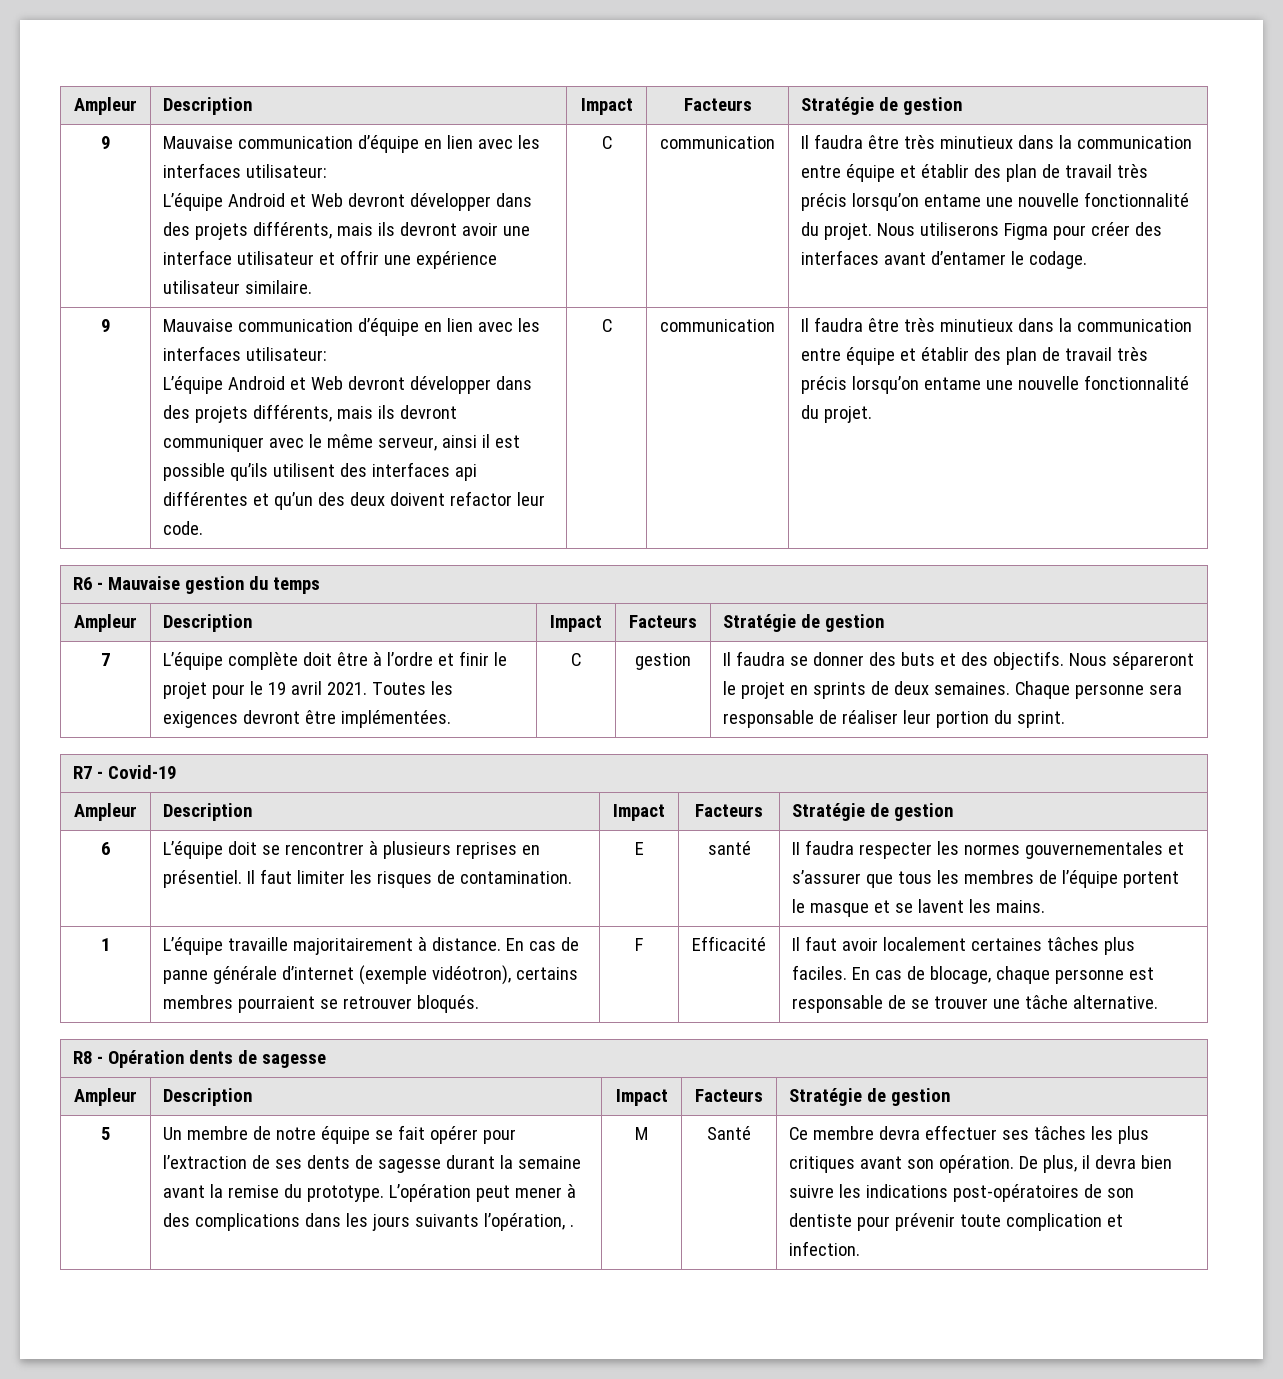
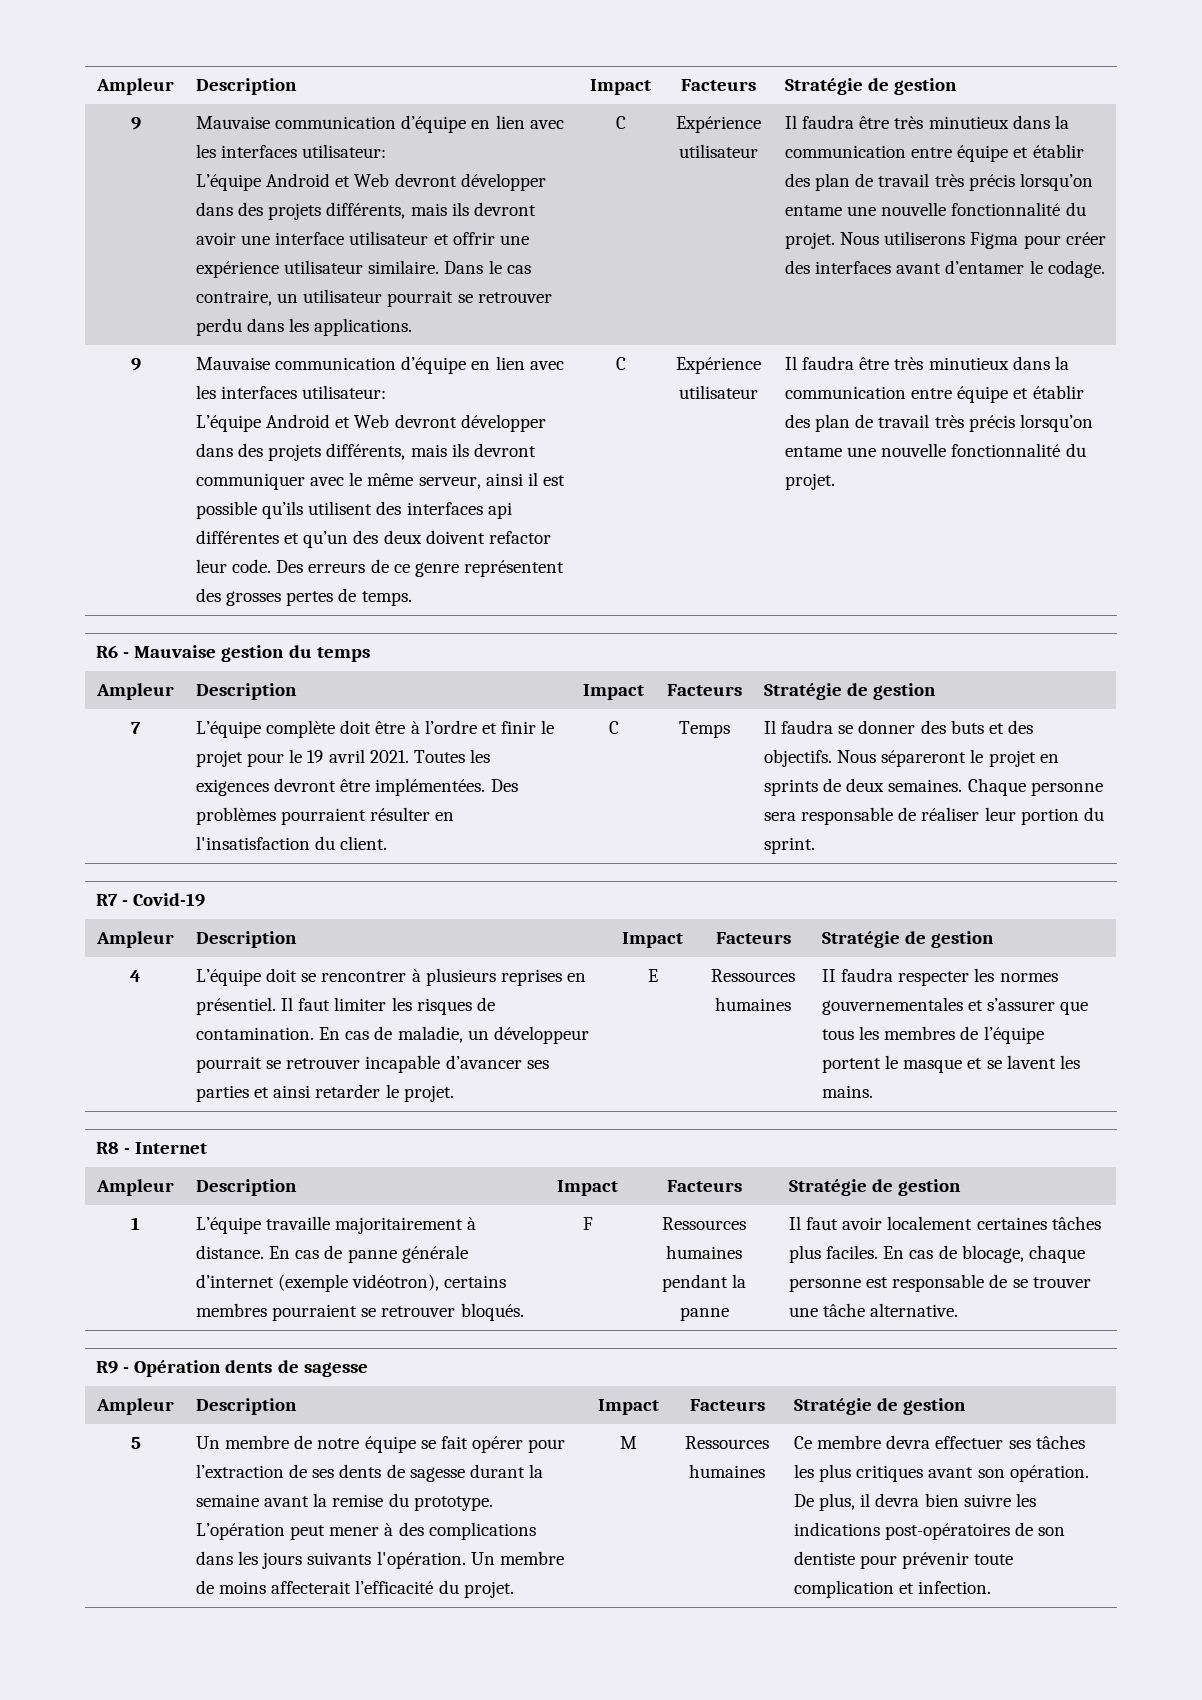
[601,136,612,149] [660,136,775,149] | C | communication -> [444,260,531,274] [196,289,552,307] [196,318,413,336] [615,116,626,129] [676,116,762,133] [679,144,759,158] Dans le cas contraire, un utilisateur pourrait se retrouver perdu dans les applications. | C | Expérience utilisateur
[601,319,612,332] [660,319,775,332] | C | communication -> [276,559,564,577] [196,588,412,606] [615,357,626,370] [676,357,762,374] [679,385,759,399] Des erreurs de ce genre représentent des grosses pertes de temps. | C | Expérience utilisateur
[571,653,581,666] [635,653,691,670] | C | gestion -> [490,779,518,792] [196,807,455,825] [196,836,388,850] [608,721,619,734] [679,721,731,738] Des problèmes pourraient résulter en l'insatisfaction du client. | C | Temps
[101,842,110,855] 6 -> [130,970,141,982] 4
(573, 877) none -> [319,1026,589,1044] [196,1055,549,1073] [196,1084,454,1102] En cas de maladie, un développeur pourrait se retrouver incapable d’avancer ses parties et ainsi retarder le projet.
[707,841,751,855] santé -> [711,969,796,982] [715,997,792,1011] Ressources humaines
(1046, 906) none -> [96,1142,208,1154] [96,1179,174,1196] [196,1179,298,1196] [557,1180,618,1196] [666,1180,742,1192] [789,1179,962,1196] // R8 - Internet // Ampleur | Description | Impact | Facteurs | Stratégie de gestion
[692,936,766,951] Efficacité -> [662,1217,747,1230] [666,1245,743,1259] [661,1274,747,1292] [679,1307,729,1321] Ressources humaines pendant la panne
[73,1051,93,1064] R8 -> [96,1361,119,1374] R9
[484,1213,575,1231] l’opération, . -> [376,1551,564,1569] [196,1580,514,1598] l'opération. Un membre de moins affecterait l’efficacité du projet.
[707,1126,751,1140] Santé -> [685,1436,770,1449] [689,1464,766,1478] Ressources humaines

